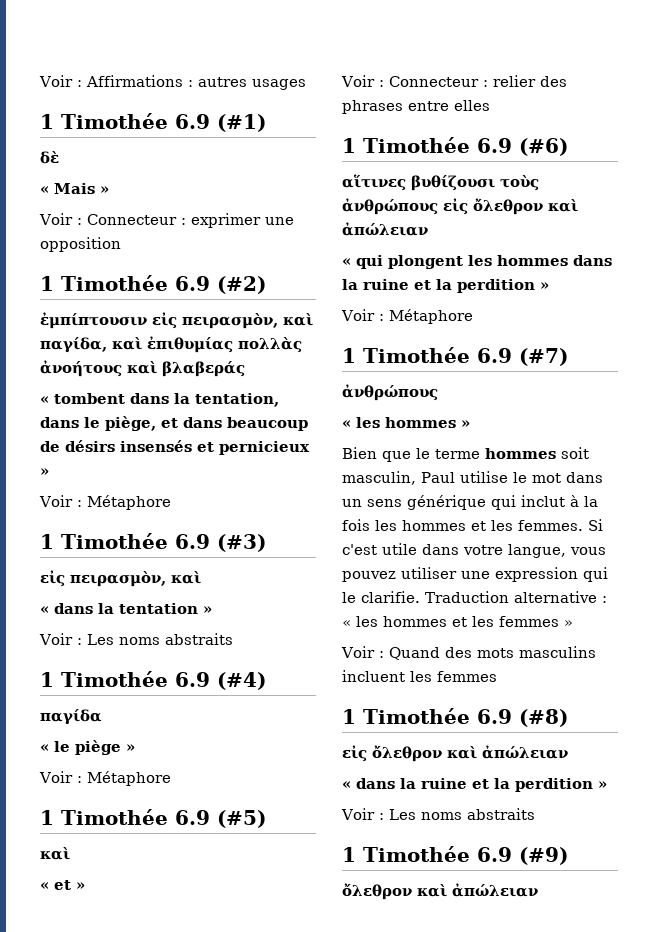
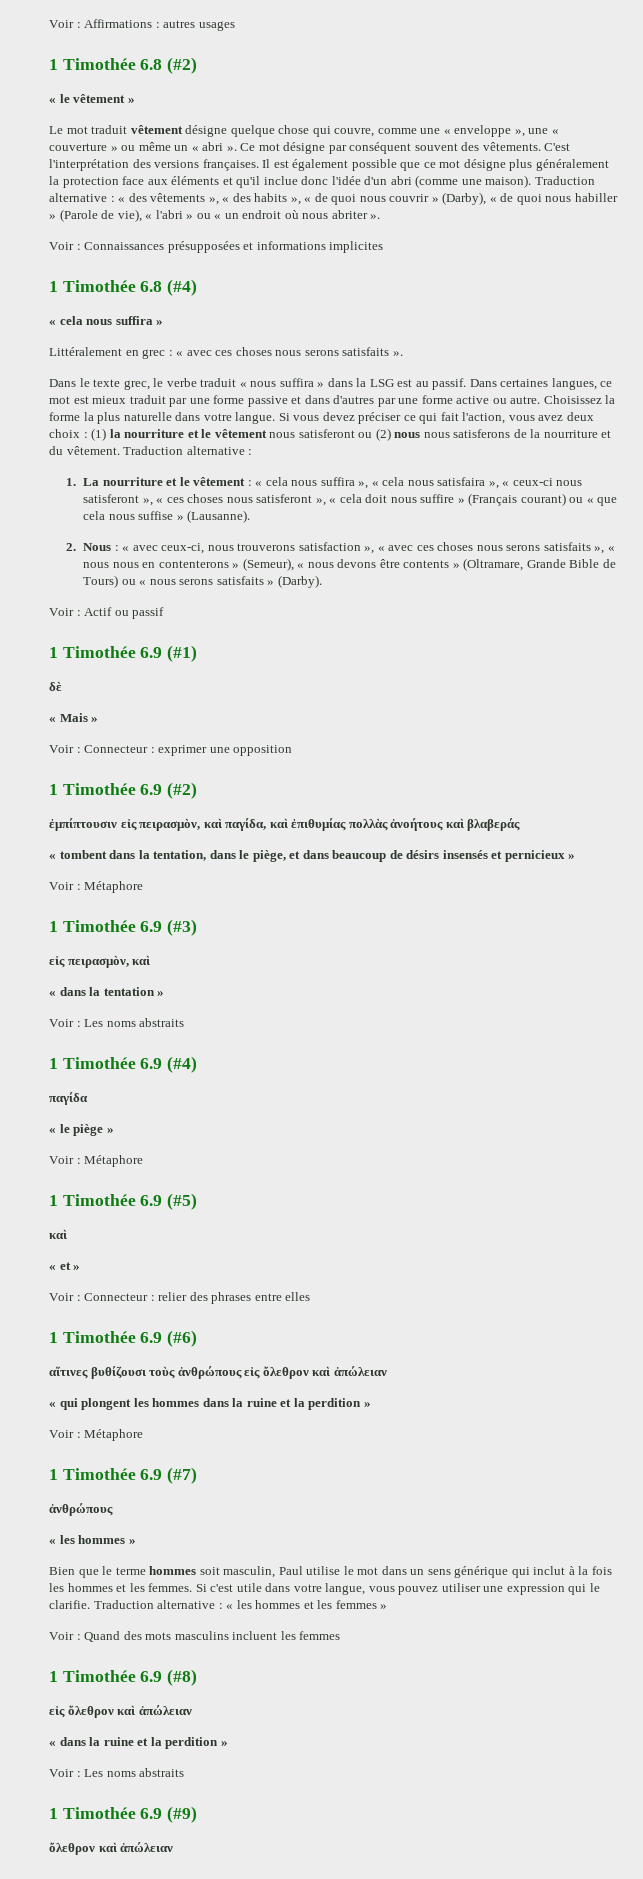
(306, 84) none -> [49,57,198,74] [49,94,135,103] [49,125,559,137] [49,142,571,154] [49,159,609,171] [49,175,595,188] [49,192,618,205] [49,209,381,222] [49,241,384,253] [49,279,198,296] [49,316,164,325] [49,347,403,359] [49,378,613,390] [49,395,616,407] [49,412,594,424] [49,428,612,441] [49,446,253,455] [66,477,583,489] [83,493,618,506] [83,510,251,523] [66,542,615,554] [83,558,616,571] [83,575,322,588] [49,607,165,619] // 1 Timothée 6.8 (#2) // « le vêtement » // Le mot traduit vêtement désigne quelque chose qui couvre, comme une « enveloppe », une « couverture » ou même un « abri ». Ce mot désigne par conséquent souvent des vêtements. C'est l'interprétation des versions françaises. Il est également possible que ce mot désigne plus généralement la protection face aux éléments et qu'il inclue donc l'idée d'un abri (comme une maison). Traduction alternative : « des vêtements », « des habits », « de quoi nous couvrir » (Darby), « de quoi nous habiller » (Parole de vie), « l'abri » ou « un endroit où nous abriter ». // Voir : Connaissances présupposées et informations implicites // 1 Timothée 6.8 (#4) // « cela nous suffira » // Littéralement en grec : « avec ces choses nous serons satisfaits ». // Dans le texte grec, le verbe traduit « nous suffira » dans la LSG est au passif. Dans certaines langues, ce mot est mieux traduit par une forme passive et dans d'autres par une forme active ou autre. Choisissez la forme la plus naturelle dans votre langue. Si vous devez préciser ce qui fait l'action, vous avez deux choix : (1) la nourriture et le vêtement nous satisferont ou (2) nous nous satisferons de la nourriture et du vêtement. Traduction alternative : // 1. La nourriture et le vêtement : « cela nous suffira », « cela nous satisfaira », « ceux-ci nous satisferont », « ces choses nous satisferont », « cela doit nous suffire » (Français courant) ou « que cela nous suffise » (Lausanne). // 2. Nous : « avec ceux-ci, nous trouverons satisfaction », « avec ces choses nous serons satisfaits », « nous nous en contenterons » (Semeur), « nous devons être contents » (Oltramare, Grande Bible de Tours) ou « nous serons satisfaits » (Darby). // Voir : Actif ou passif

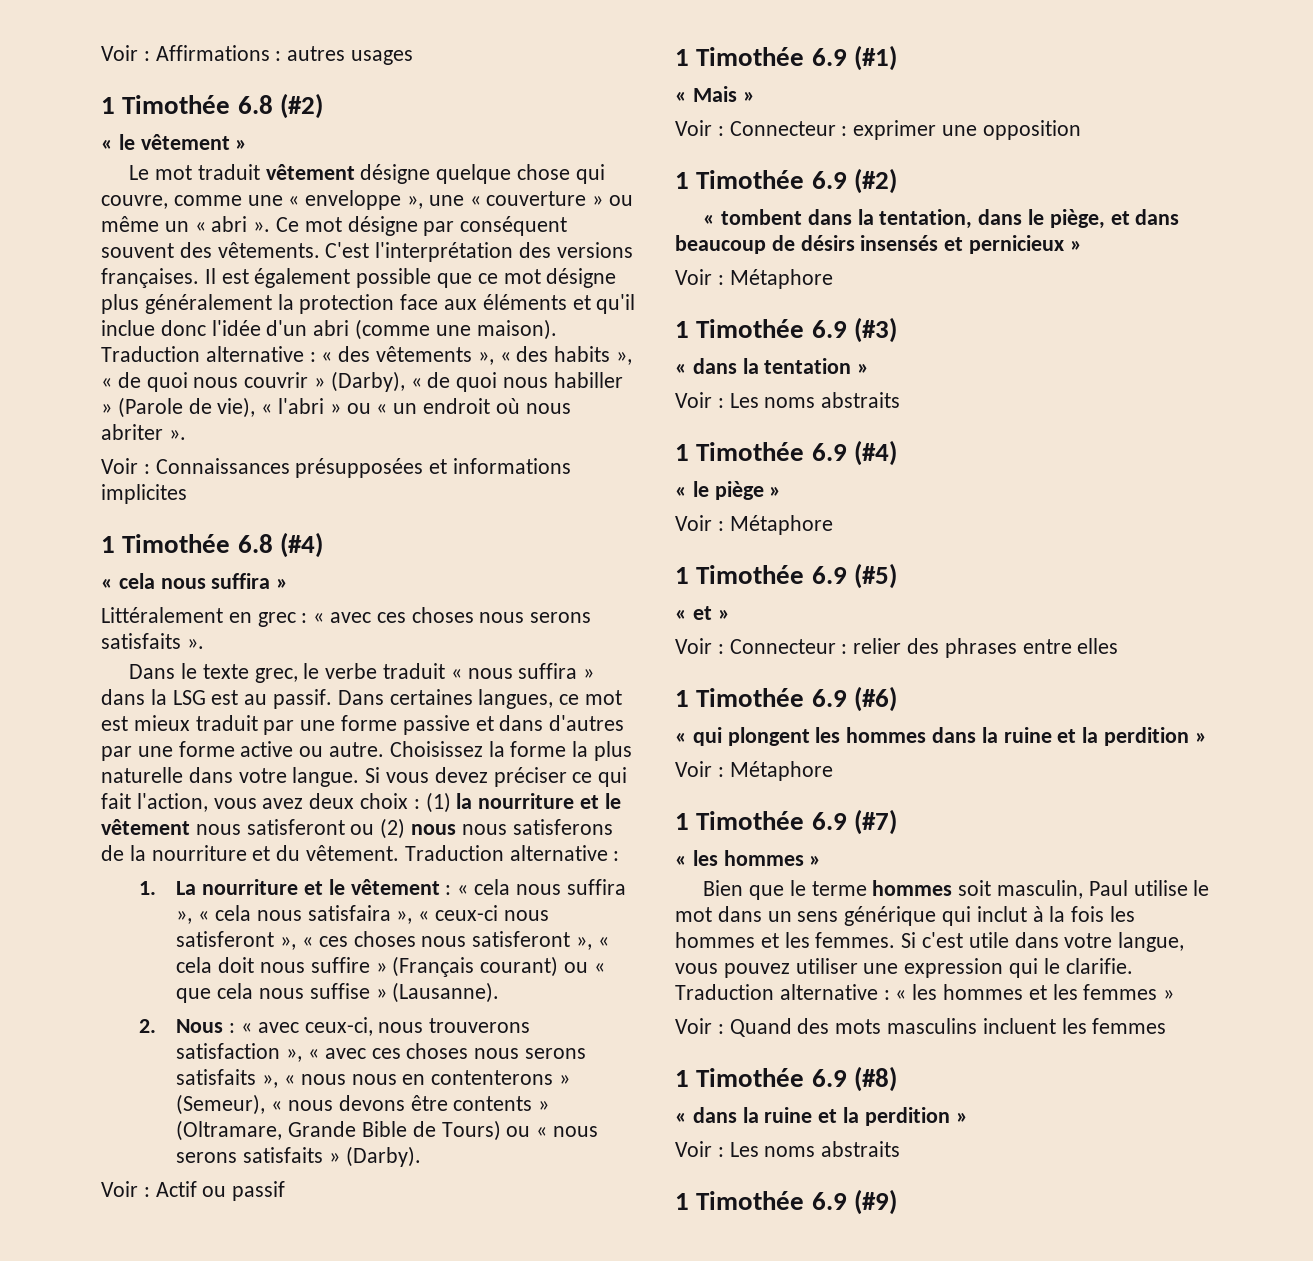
[49,681,62,691] // δὲ -> (897, 58) none
[49,818,521,831] // ἐμπίπτουσιν εἰς πειρασμὸν, καὶ παγίδα, καὶ ἐπιθυμίας πολλὰς ἀνοήτους καὶ βλαβεράς -> (897, 181) none
[49,955,151,968] // εἰς πειρασμὸν, καὶ -> (897, 330) none
[49,1092,88,1105] // παγίδα -> (897, 453) none
[49,1229,67,1239] // καὶ -> (897, 576) none
[49,1366,387,1379] // αἵτινες βυθίζουσι τοὺς ἀνθρώπους εἰς ὄλεθρον καὶ ἀπώλειαν -> (897, 699) none
[49,1503,113,1516] // ἀνθρώπους -> (897, 822) none
[49,1705,192,1718] // εἰς ὄλεθρον καὶ ἀπώλειαν -> (897, 1079) none
[49,1842,174,1855] // ὄλεθρον καὶ ἀπώλειαν -> (897, 1202) none

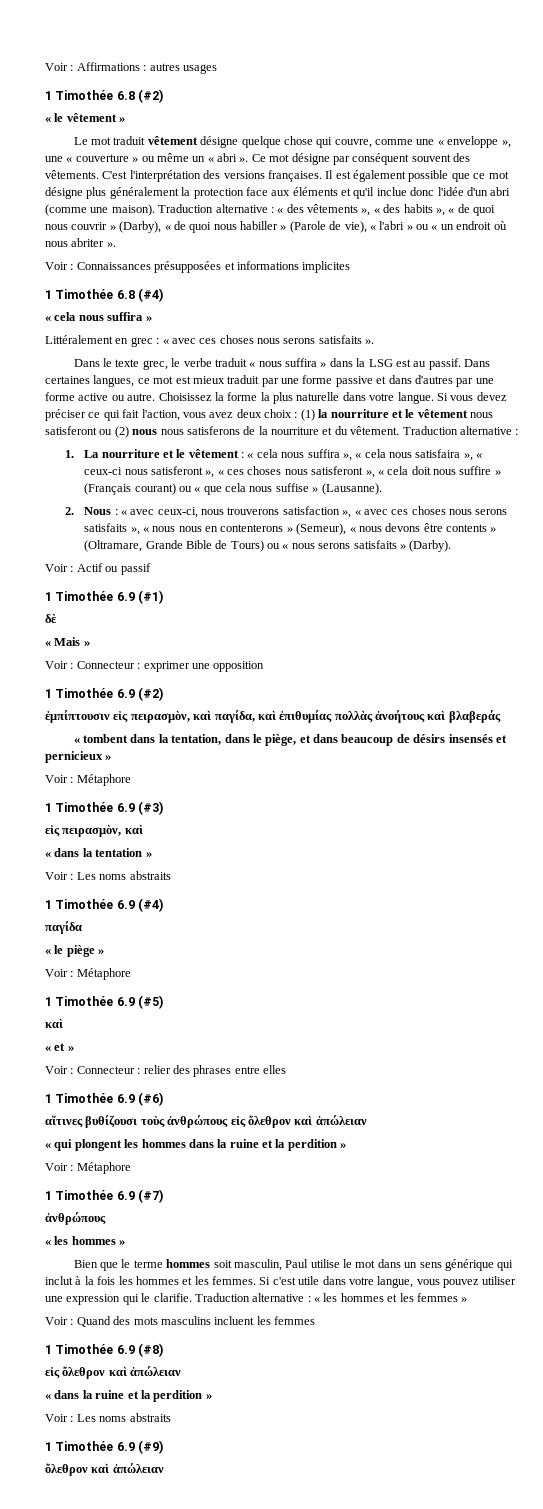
(897, 58) none -> [45,613,57,623] // δὲ
(897, 181) none -> [45,710,501,723] // ἐμπίπτουσιν εἰς πειρασμὸν, καὶ παγίδα, καὶ ἐπιθυμίας πολλὰς ἀνοήτους καὶ βλαβεράς
(897, 330) none -> [45,824,143,837] // εἰς πειρασμὸν, καὶ
(897, 453) none -> [45,921,82,934] // παγίδα
(897, 576) none -> [45,1018,63,1028] // καὶ
(897, 699) none -> [45,1115,367,1128] // αἵτινες βυθίζουσι τοὺς ἀνθρώπους εἰς ὄλεθρον καὶ ἀπώλειαν
(897, 822) none -> [45,1212,106,1225] // ἀνθρώπους
(897, 1079) none -> [45,1366,182,1379] // εἰς ὄλεθρον καὶ ἀπώλειαν
(897, 1202) none -> [45,1463,164,1476] // ὄλεθρον καὶ ἀπώλειαν

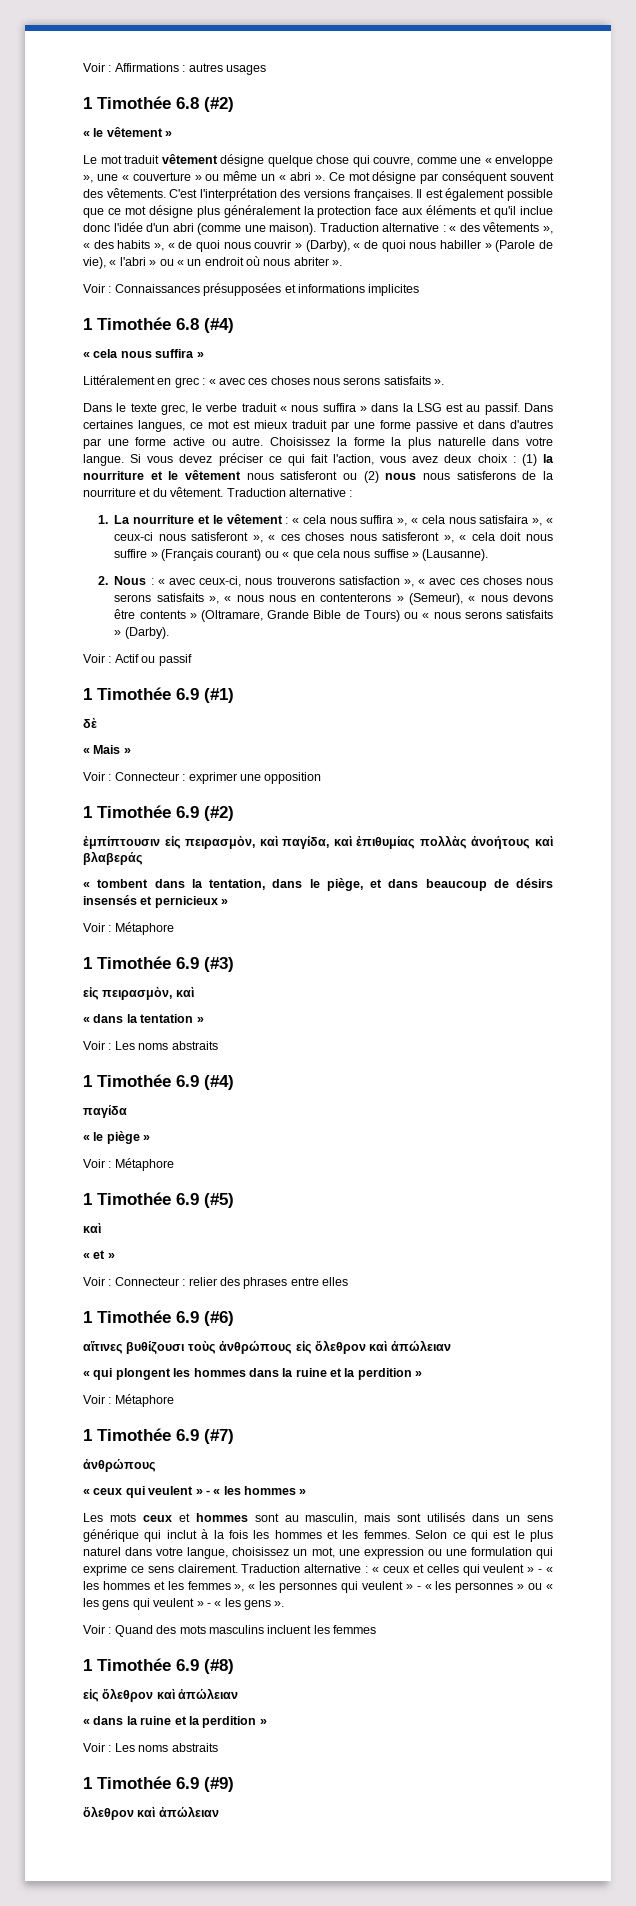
[54,1236,126,1245] [73,1259,376,1271] les hommes » // Bien que le terme hommes soit masculin, Paul utilise le mot -> [93,1486,307,1498] [83,1512,466,1524] ceux qui veulent » - « les hommes » // Les mots ceux et hommes sont au masculin, mais sont utilisés
[259,1276,517,1288] [45,1293,311,1305] Si c'est utile dans votre langue, vous pouvez utiliser une expression qui le clarifie. Traduction alternative : -> [415,1530,553,1542] [83,1547,553,1559] [83,1564,543,1576] Selon ce qui est le plus naturel dans votre langue, choisissez un mot, une expression ou une formulation qui exprime ce sens clairement. Traduction alternative : « ceux et celles qui veulent » -
[461,1297,468,1302] » -> [234,1581,554,1593] [83,1598,285,1610] », « les personnes qui veulent » - « les personnes » ou « les gens qui veulent » - « les gens ».

